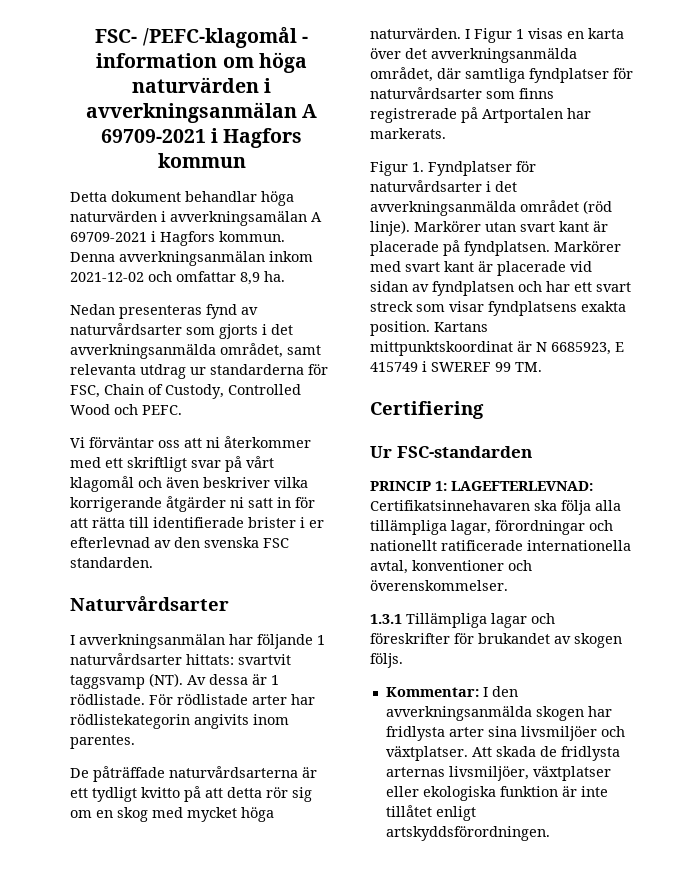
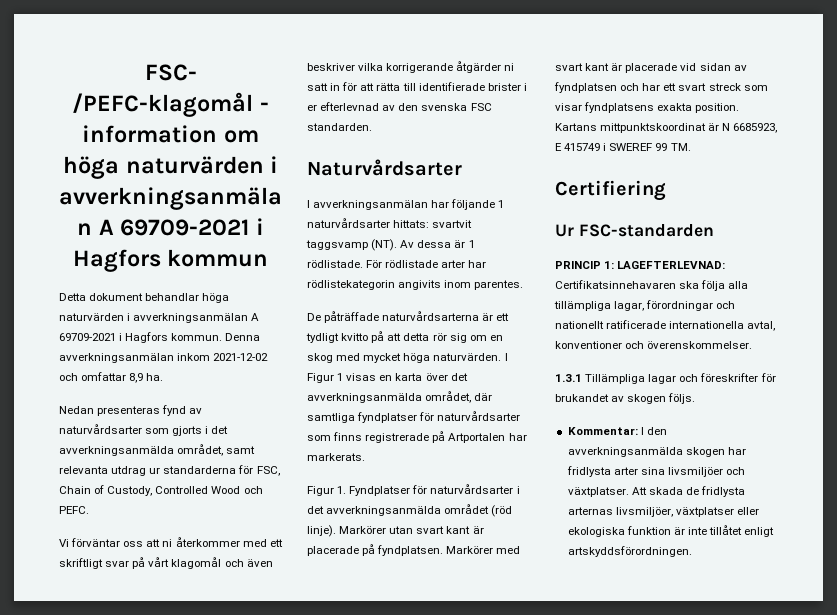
[170,211,307,226] avverkningsamälan -> [133,313,249,323] avverkningsanmälan

